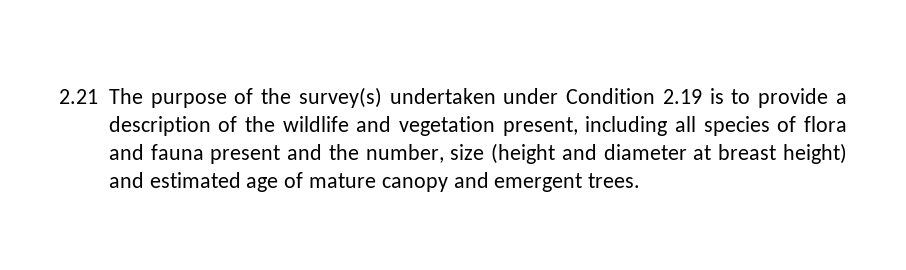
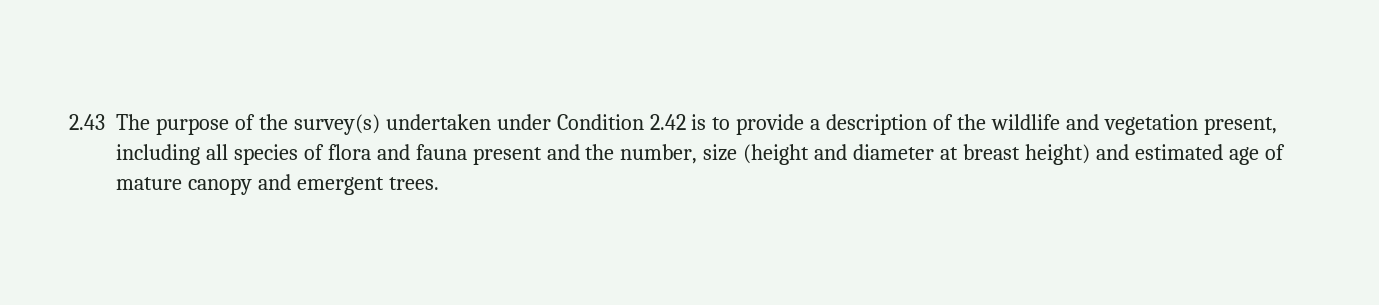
[59,89,98,104] 2.21 -> [69,114,105,130] 2.43
[662,89,702,104] 2.19 -> [649,114,686,130] 2.42

